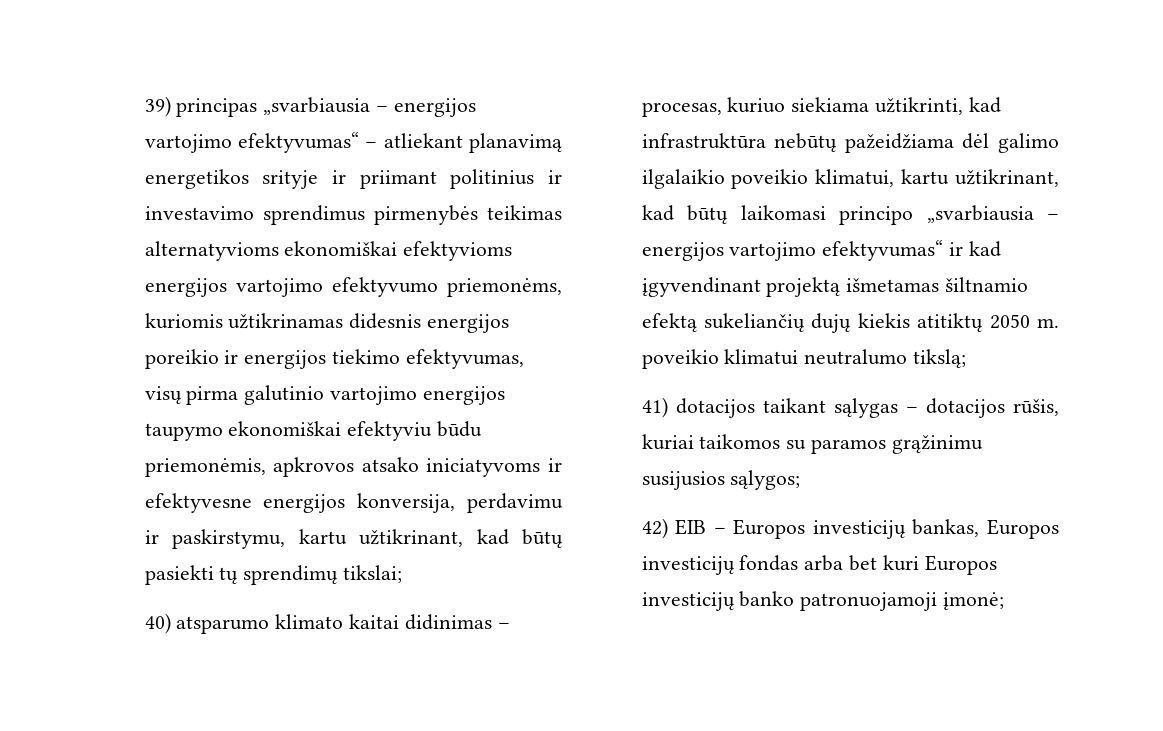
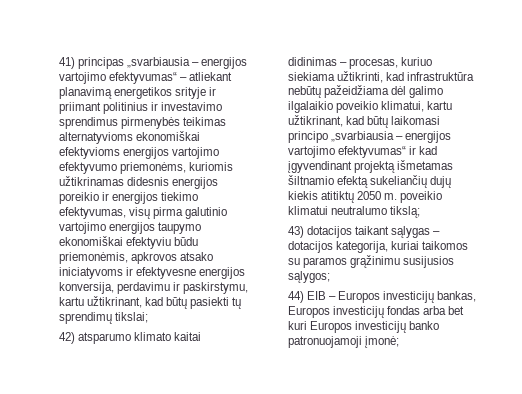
[144,96,171,117] 39) -> [58,57,75,69] 41)
[144,613,171,634] 40) -> [58,332,75,344] 42)
[641,397,668,418] 41) -> [287,226,304,238] 43)
[1013,399,1059,416] rūšis, -> [335,241,388,253] kategorija,
[641,518,668,539] 42) -> [287,291,304,303] 44)

